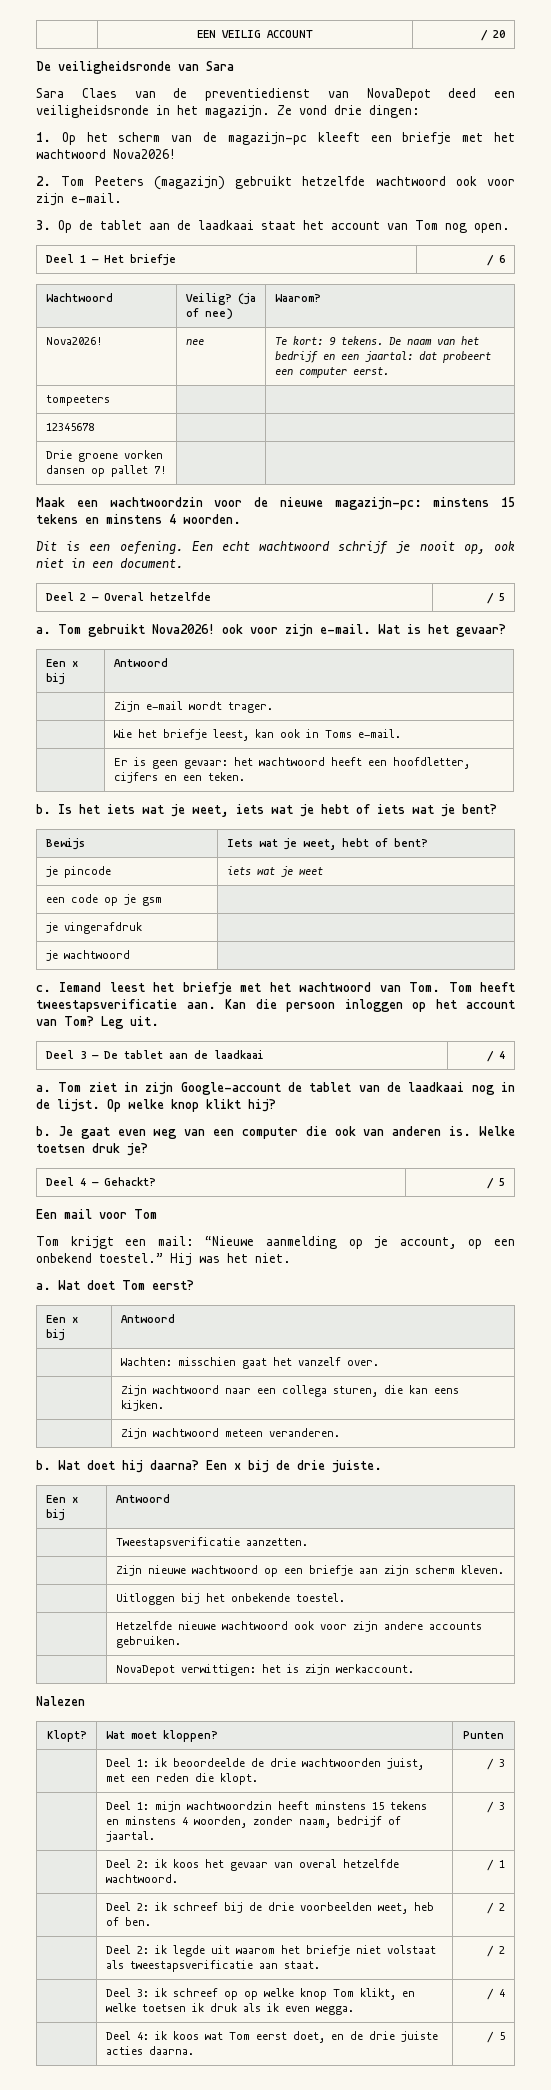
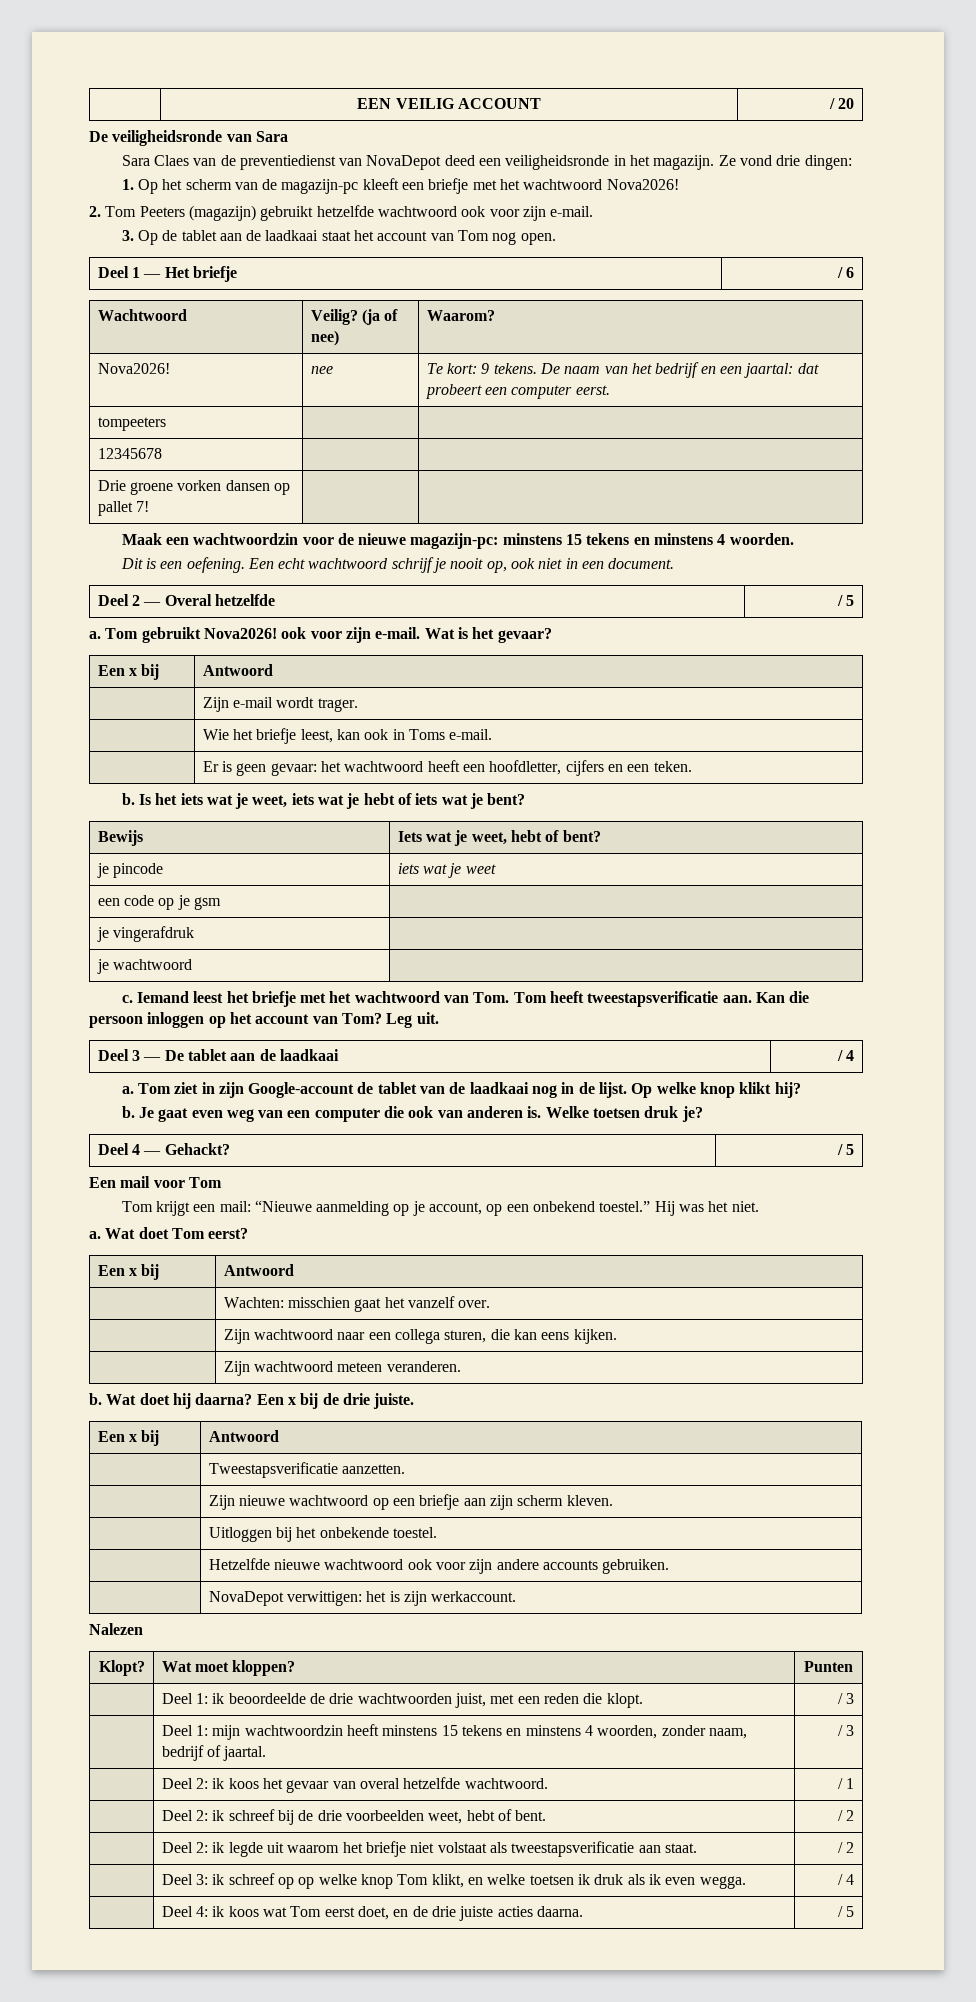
[413,1902,434,1911] [105,1917,151,1926] heb of ben. -> [466,1809,547,1821] hebt of bent.

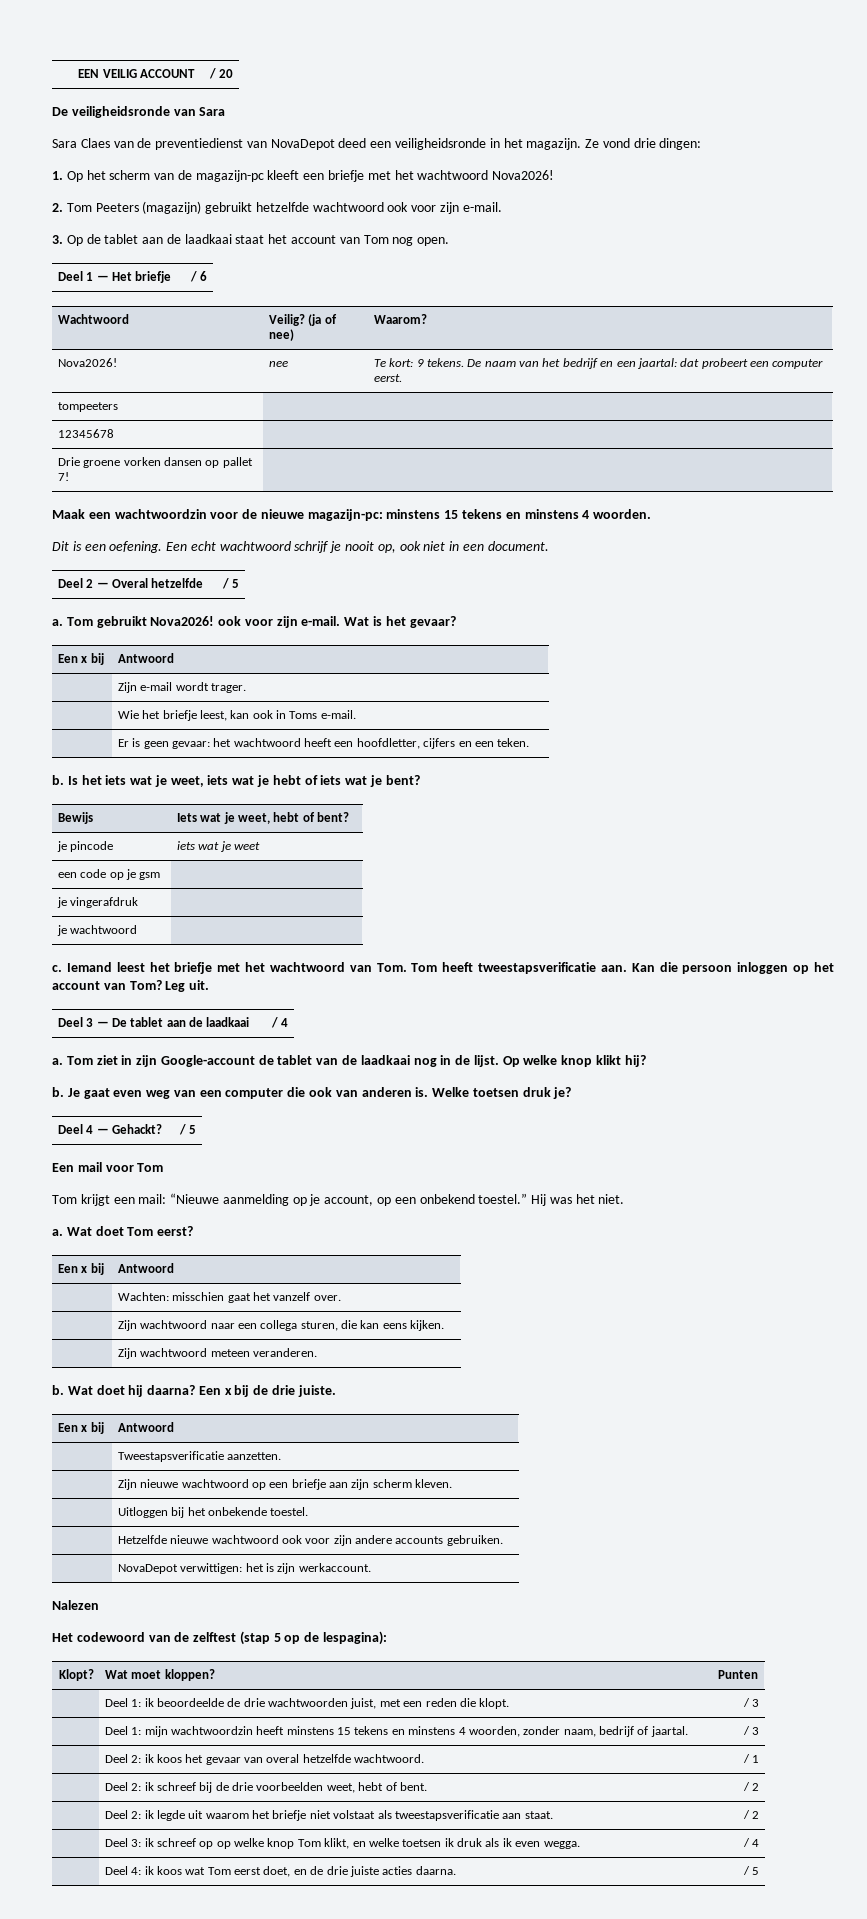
(143, 1629) none -> [52,1631,388,1645] // Het codewoord van de zelftest (stap 5 op de lespagina):

